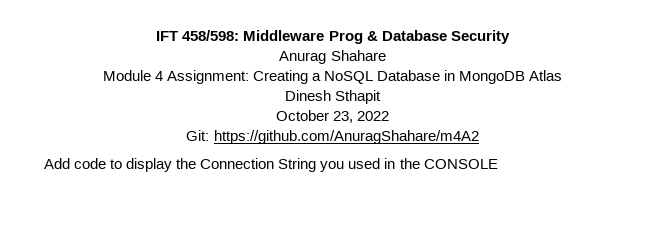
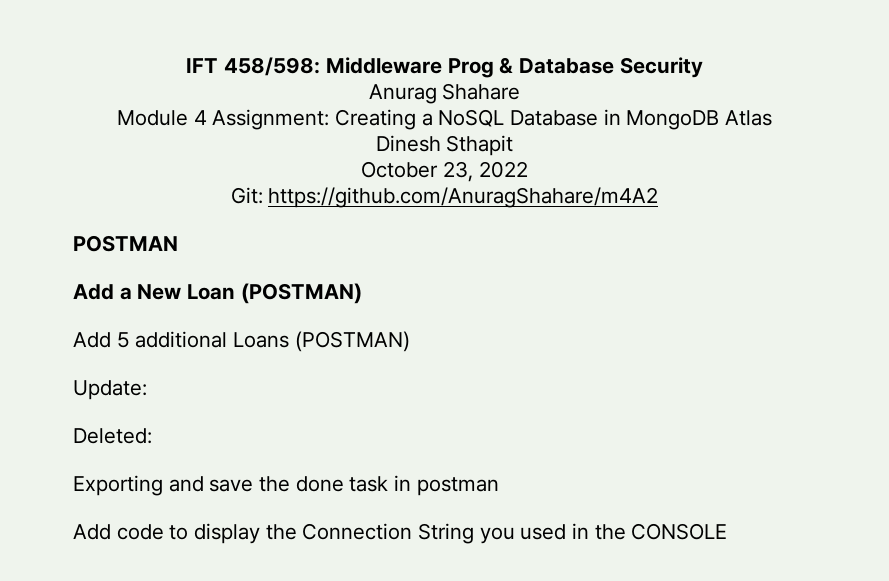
(479, 137) none -> [73,235,178,252] [73,283,362,304] [73,331,410,352] [73,380,147,400] [73,428,152,444] [73,475,499,496] // POSTMAN // Add a New Loan (POSTMAN) // Add 5 additional Loans (POSTMAN) // Update: // Deleted: // Exporting and save the done task in postman

